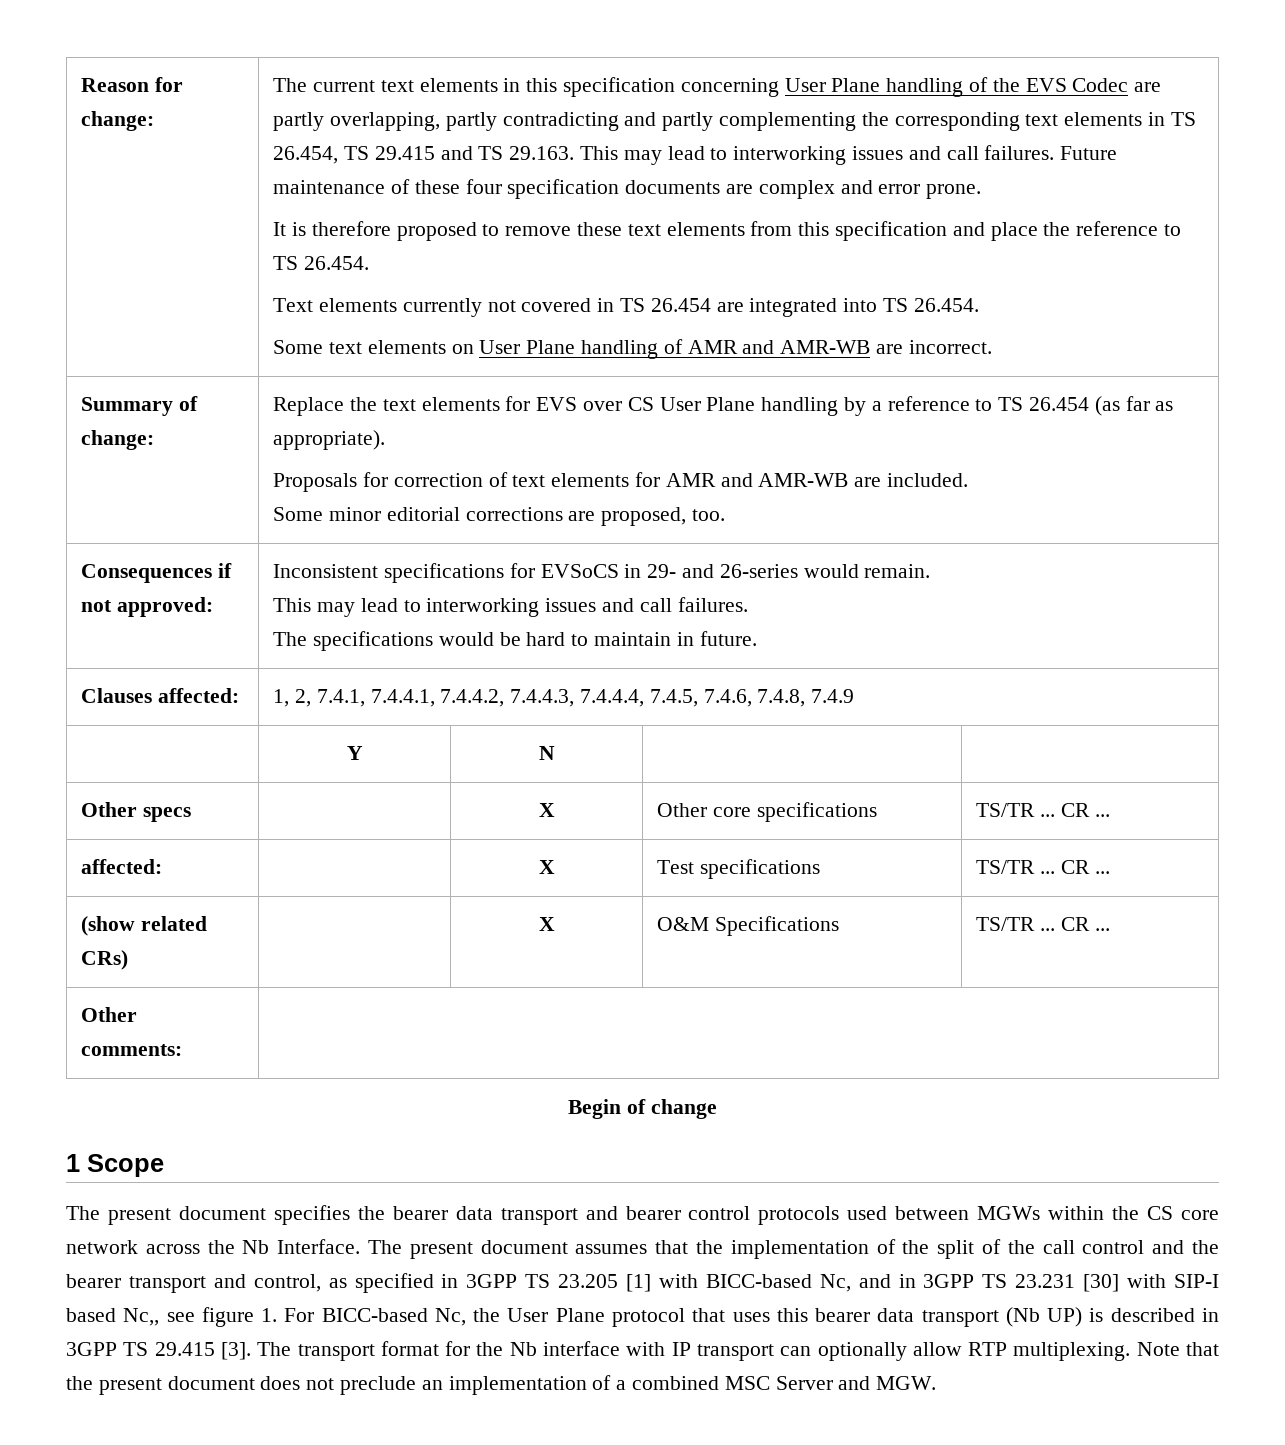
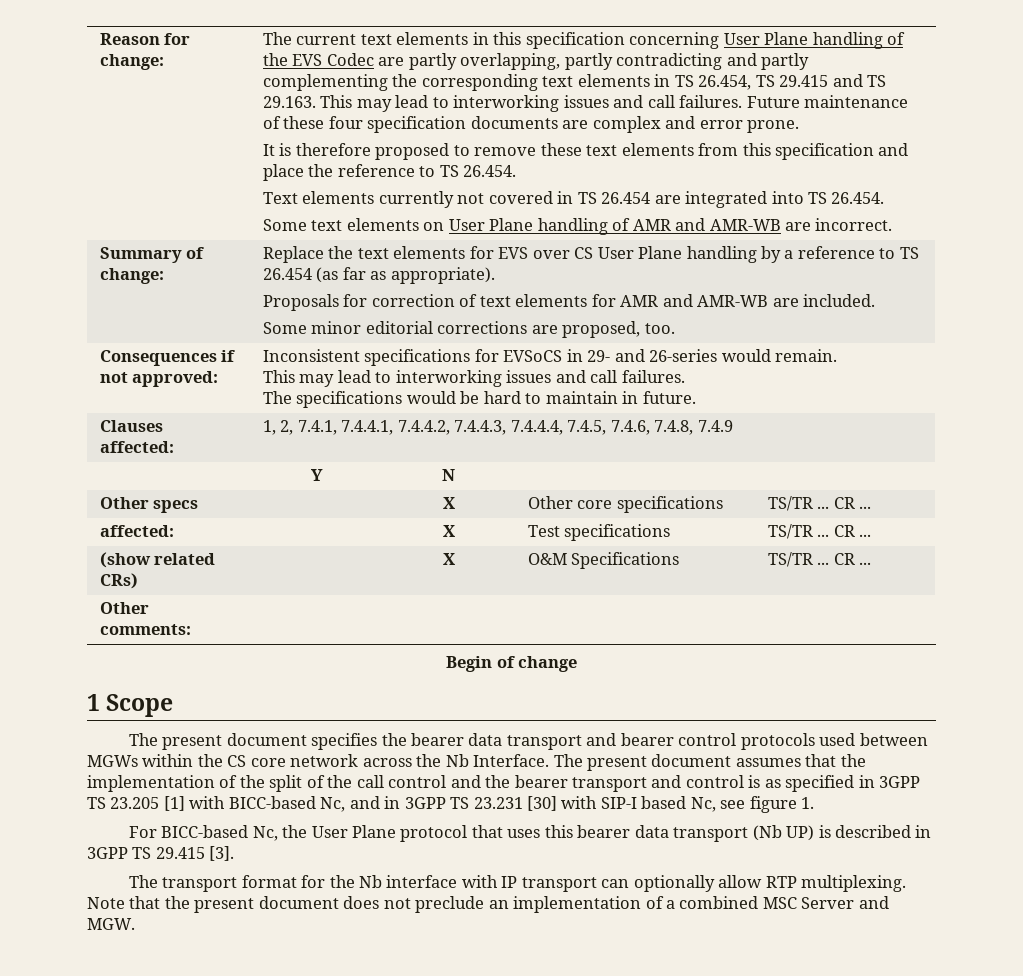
[253,1274,321,1292] control, -> [685,775,761,788] control is
[123,1308,160,1326] Nc,, -> [690,797,716,812] Nc,
(278, 1315) none -> (815, 803) //
(251, 1351) none -> (235, 853) //

